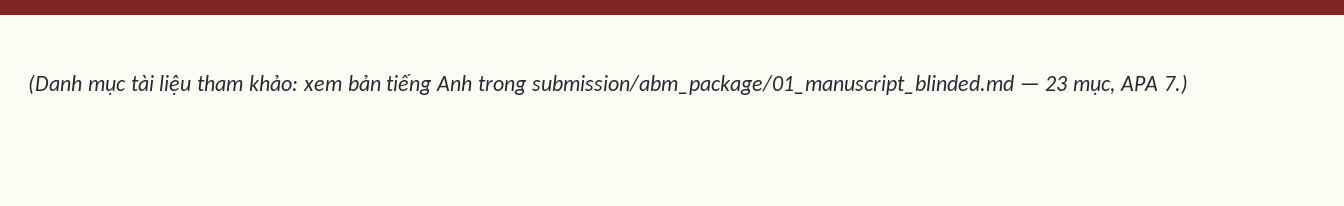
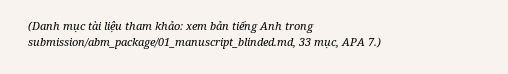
[531,75,1068,95] submission/abm_package/01_manuscript_blinded.md — 23 -> [28,38,311,49] submission/abm_package/01_manuscript_blinded.md, 33

